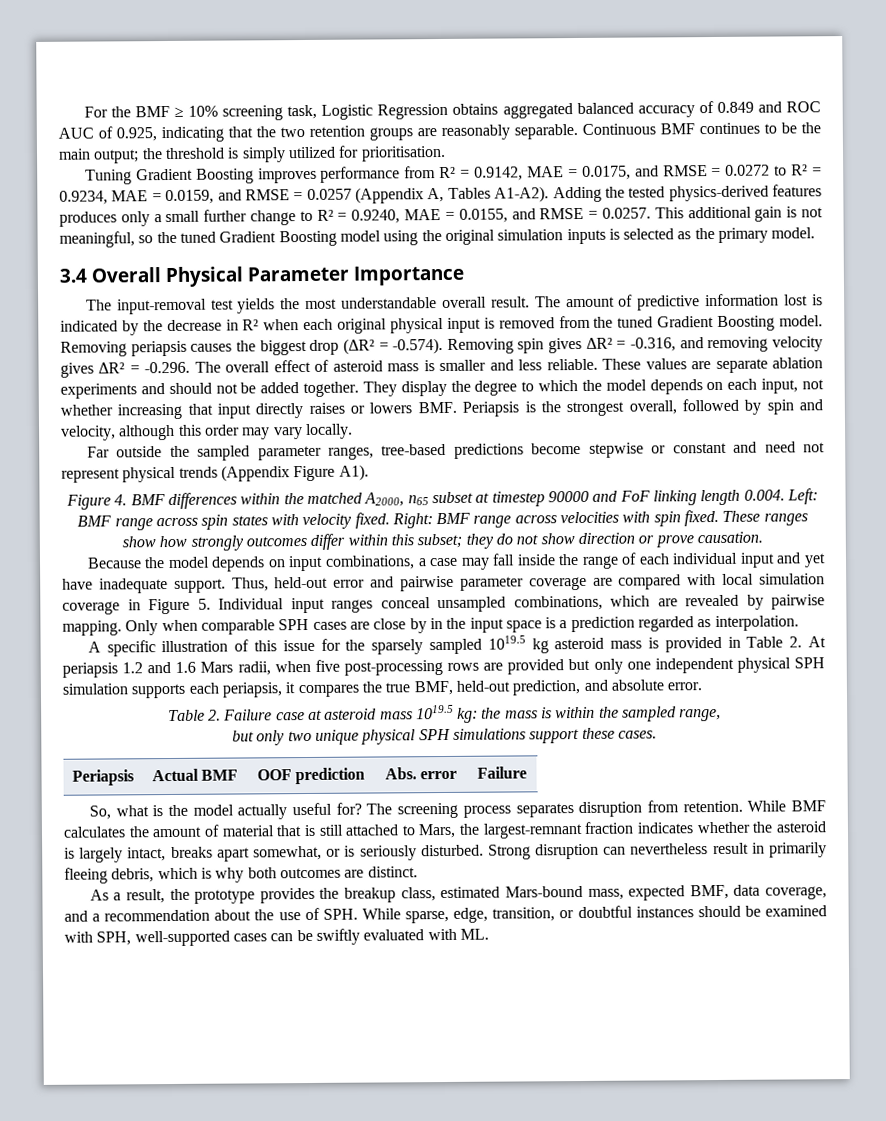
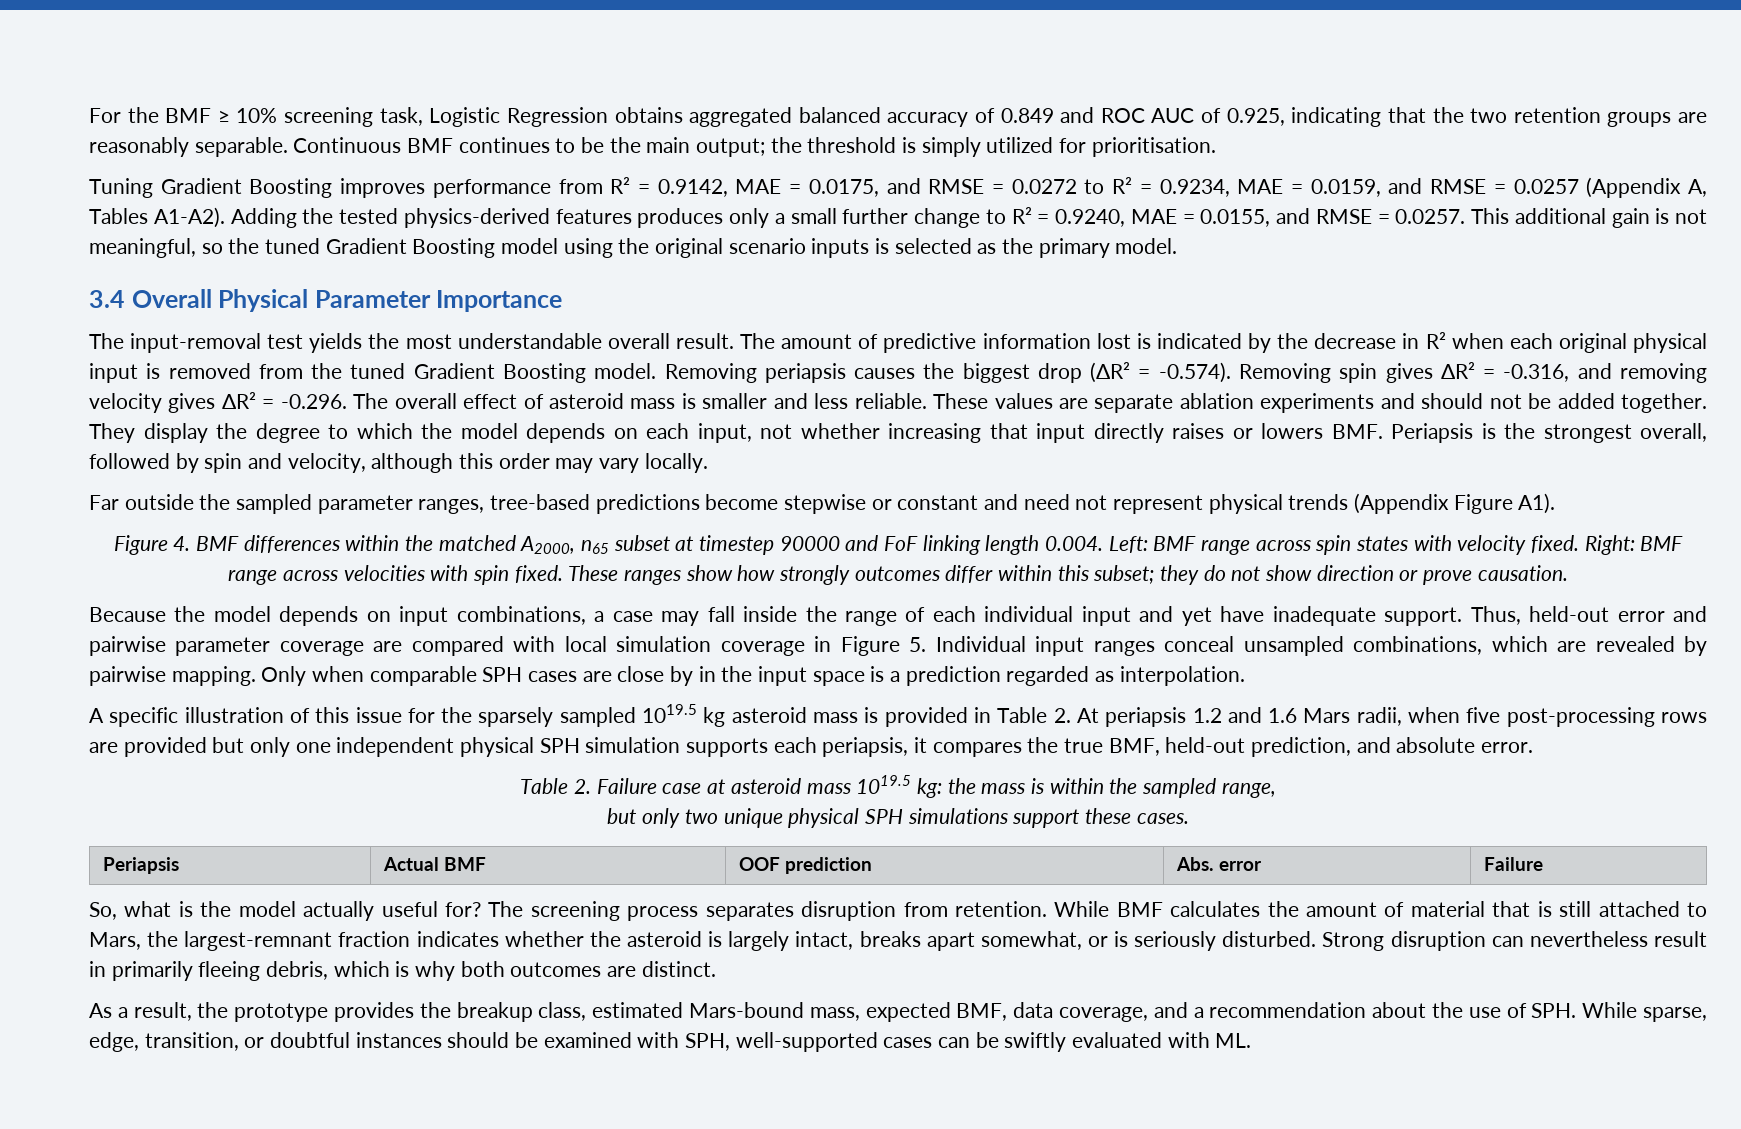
[497,229,564,241] simulation -> [728,238,806,254] scenario

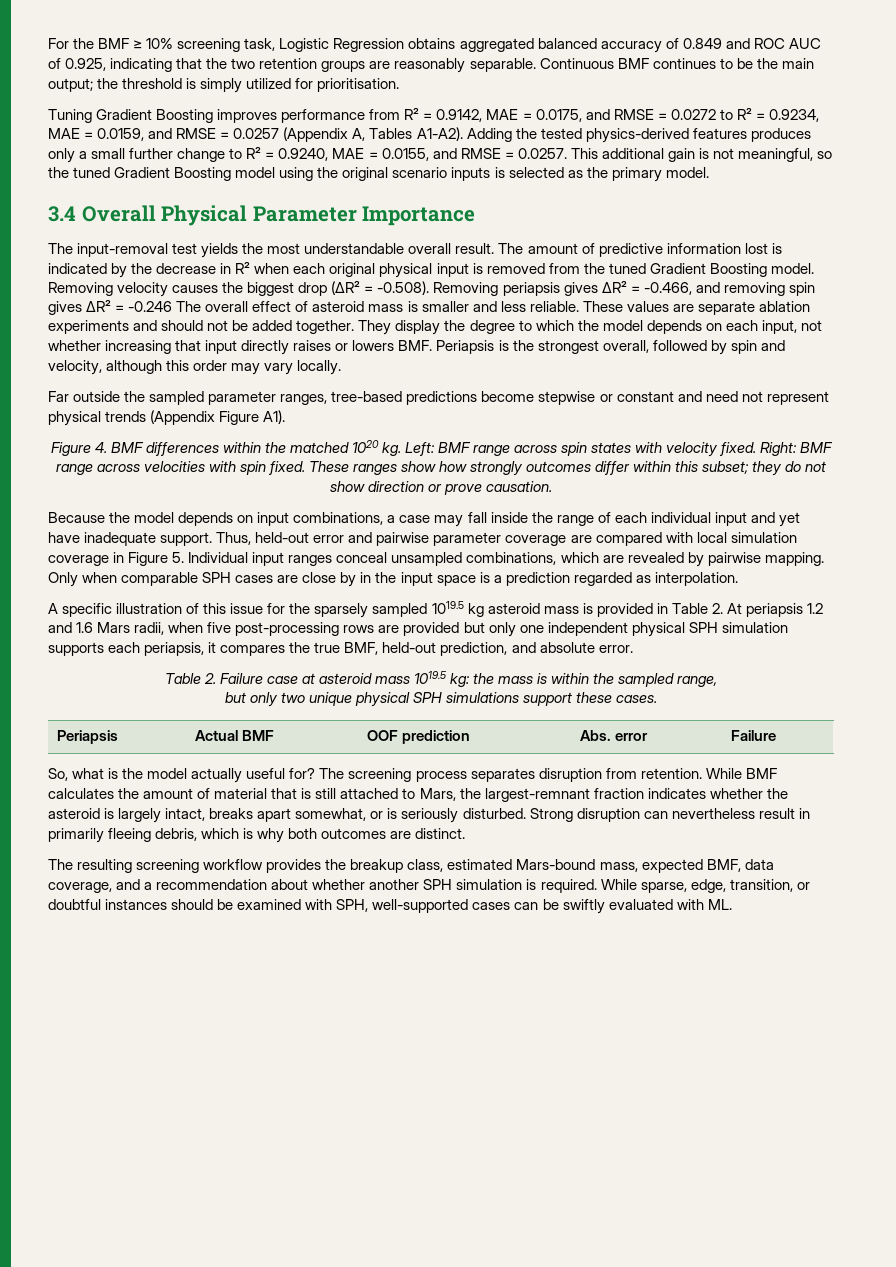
[764,363,846,383] periapsis -> [117,282,169,297] velocity
[1158,362,1707,383] [89,392,347,413] -0.574). Removing spin gives ΔR² = -0.316, and removing velocity gives ΔR² = -0.296. -> [377,280,815,296] [48,299,173,315] -0.508). Removing periapsis gives ΔR² = -0.466, and removing spin gives ΔR² = -0.246
[520,535,1104,555] A2000, n65 subset at timestep 90000 and FoF linking length 0.004. -> [351,440,401,456] 1020 kg.
[89,1002,329,1022] As a result, the prototype -> [48,859,264,873] The resulting screening workflow
[1431,1002,1577,1018] the use of SPH. -> [312,879,597,893] whether another SPH simulation is required.

